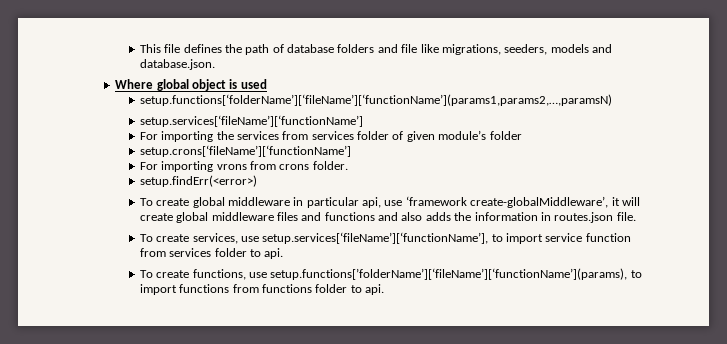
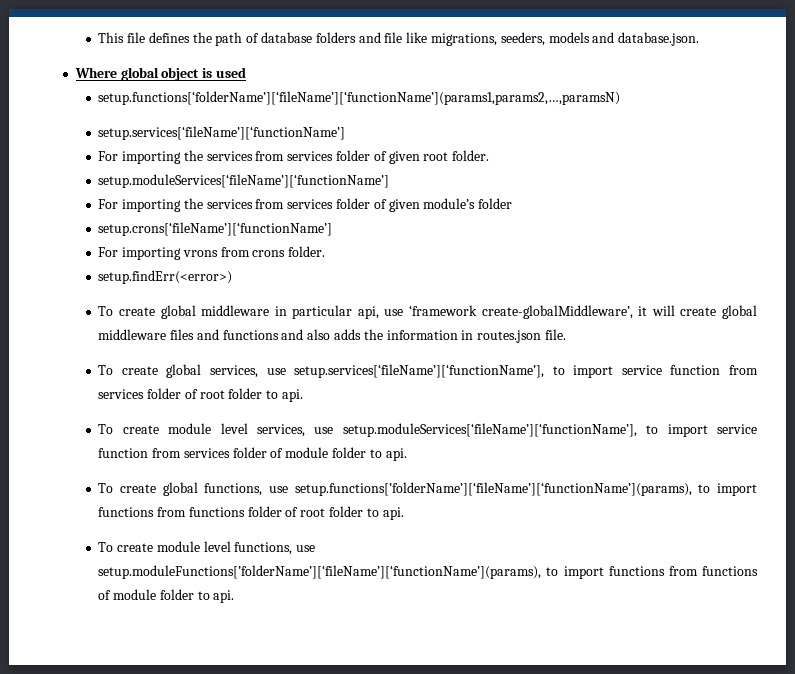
(363, 121) none -> [98,150,490,164] [98,174,390,188] // For importing the services from services folder of given root folder. // setup.moduleServices[‘fileName’][‘functionName’]
(190, 238) none -> [166,364,202,378] global
[249,248,284,259] [139,270,190,278] to api. // To create -> [184,388,304,402] [98,423,758,437] [98,447,407,461] [98,482,198,496] of root folder to api. // To create module level services, use setup.moduleServices[‘fileName’][‘functionName’], to import service function from services folder of module folder to api. // To create global
[350,284,385,295] to api. -> [285,506,404,520] [98,541,316,555] [98,565,758,579] [98,589,235,603] of root folder to api. // To create module level functions, use setup.moduleFunctions[’folderName’][‘fileName’][‘functionName’](params), to import functions from functions of module folder to api.

